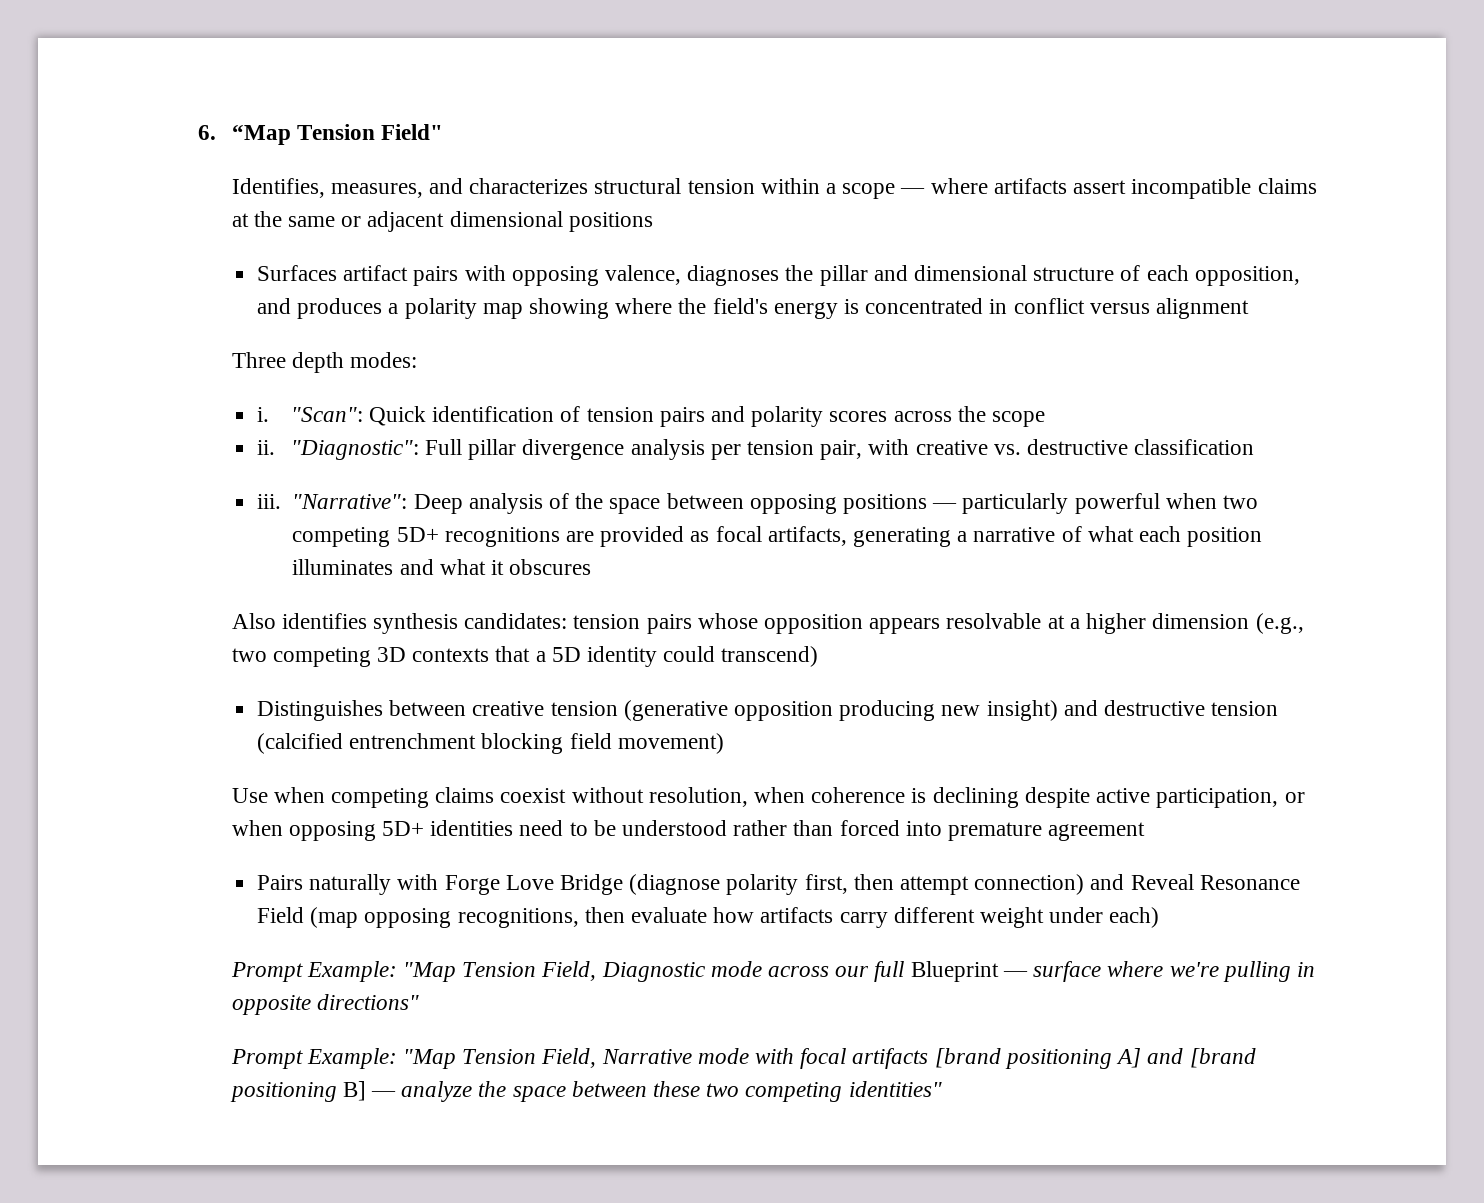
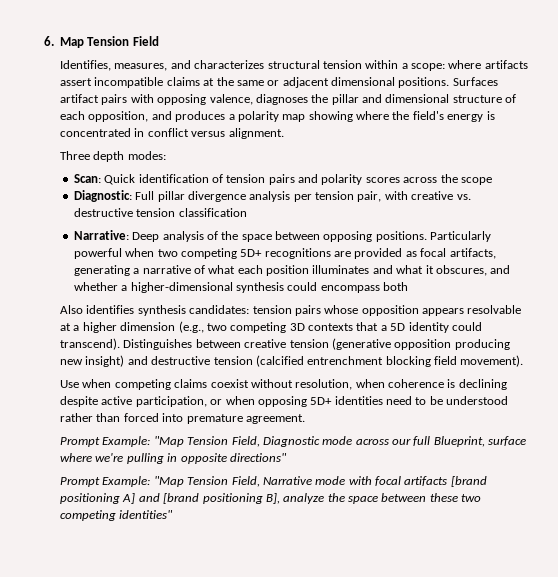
[231,124,444,145] “Map Tension Field" -> [60,36,159,48] Map Tension Field
[842,183,926,199] scope — -> [411,63,446,71] scope:
[568,212,653,232] positions // -> [398,77,450,88] positions.
[1156,298,1250,319] alignment -> [228,128,284,139] alignment.
[256,407,363,422] i. "Scan": -> [73,174,101,183] Scan:
[256,440,419,460] ii. "Diagnostic": -> [73,190,132,202] Diagnostic:
(1128, 447) none -> [136,208,176,217] tension
[256,494,408,509] iii. "Narrative": -> [73,230,129,240] Narrative:
[843,493,1069,514] positions — particularly -> [375,231,492,242] positions. Particularly
[509,559,592,575] obscures -> [435,265,511,276] [73,282,409,293] obscures, and whether a higher-dimensional synthesis could encompass both
[721,646,819,667] transcend) // -> [60,338,121,350] transcend).
[617,733,724,754] movement) -> [460,355,524,367] movement).
[1048,822,1146,841] [256,874,1300,895] [256,907,1160,928] agreement // Pairs naturally with Forge Love Bridge (diagnose polarity first, then attempt connection) and Reveal Resonance Field (map opposing recognitions, then evaluate how artifacts carry different weight under each) -> [245,414,305,424] agreement.
[910,961,1028,982] Blueprint — -> [433,436,485,447] Blueprint,
[342,1081,397,1101] B] — -> [265,493,280,504] B],

